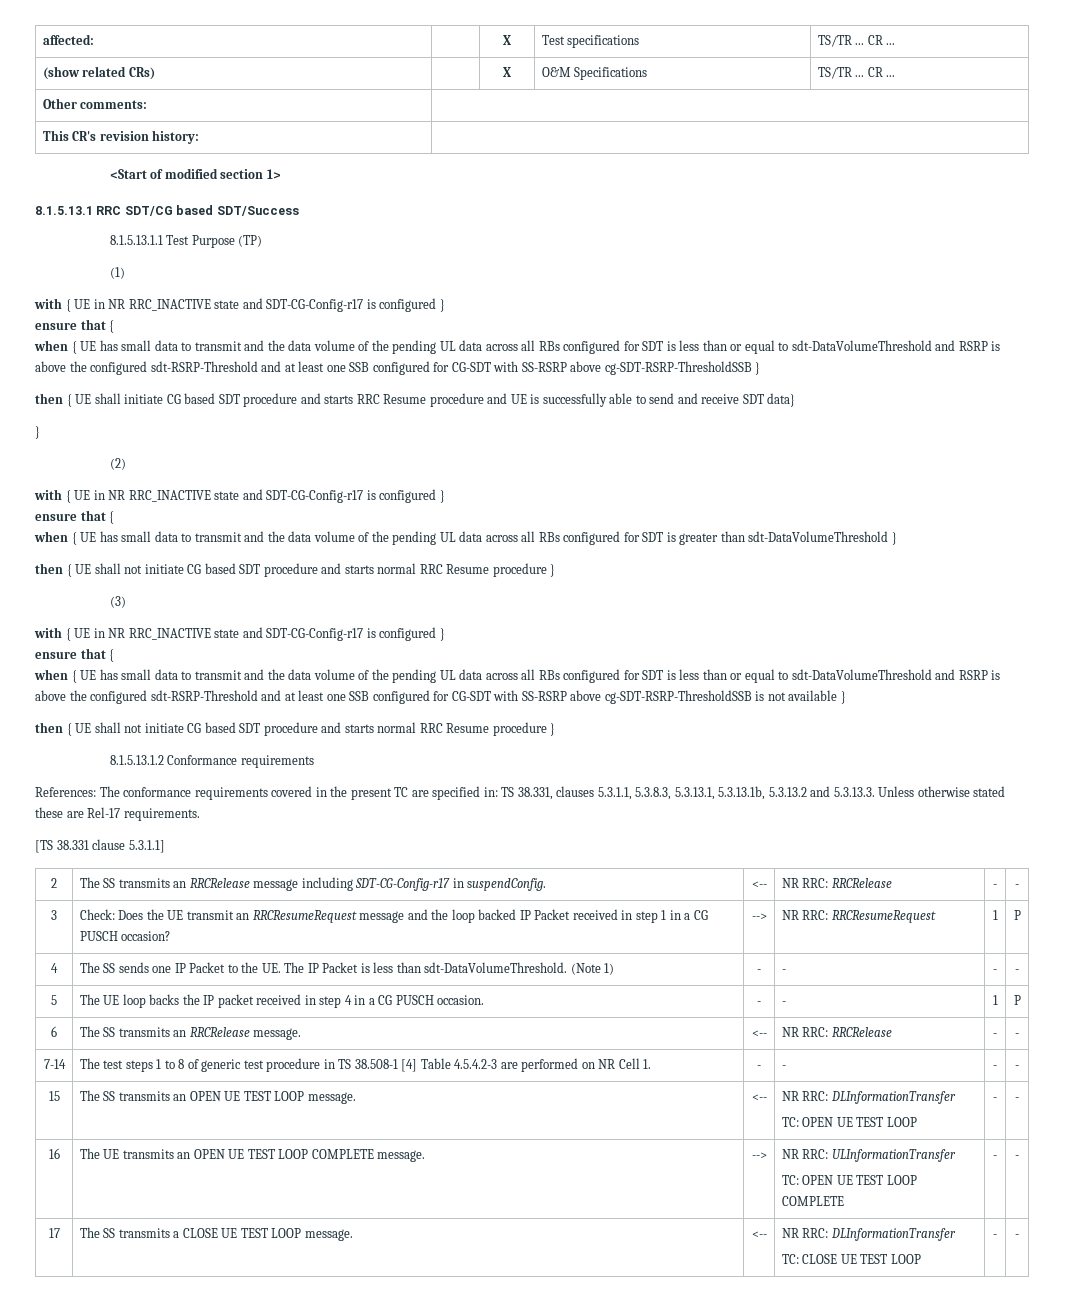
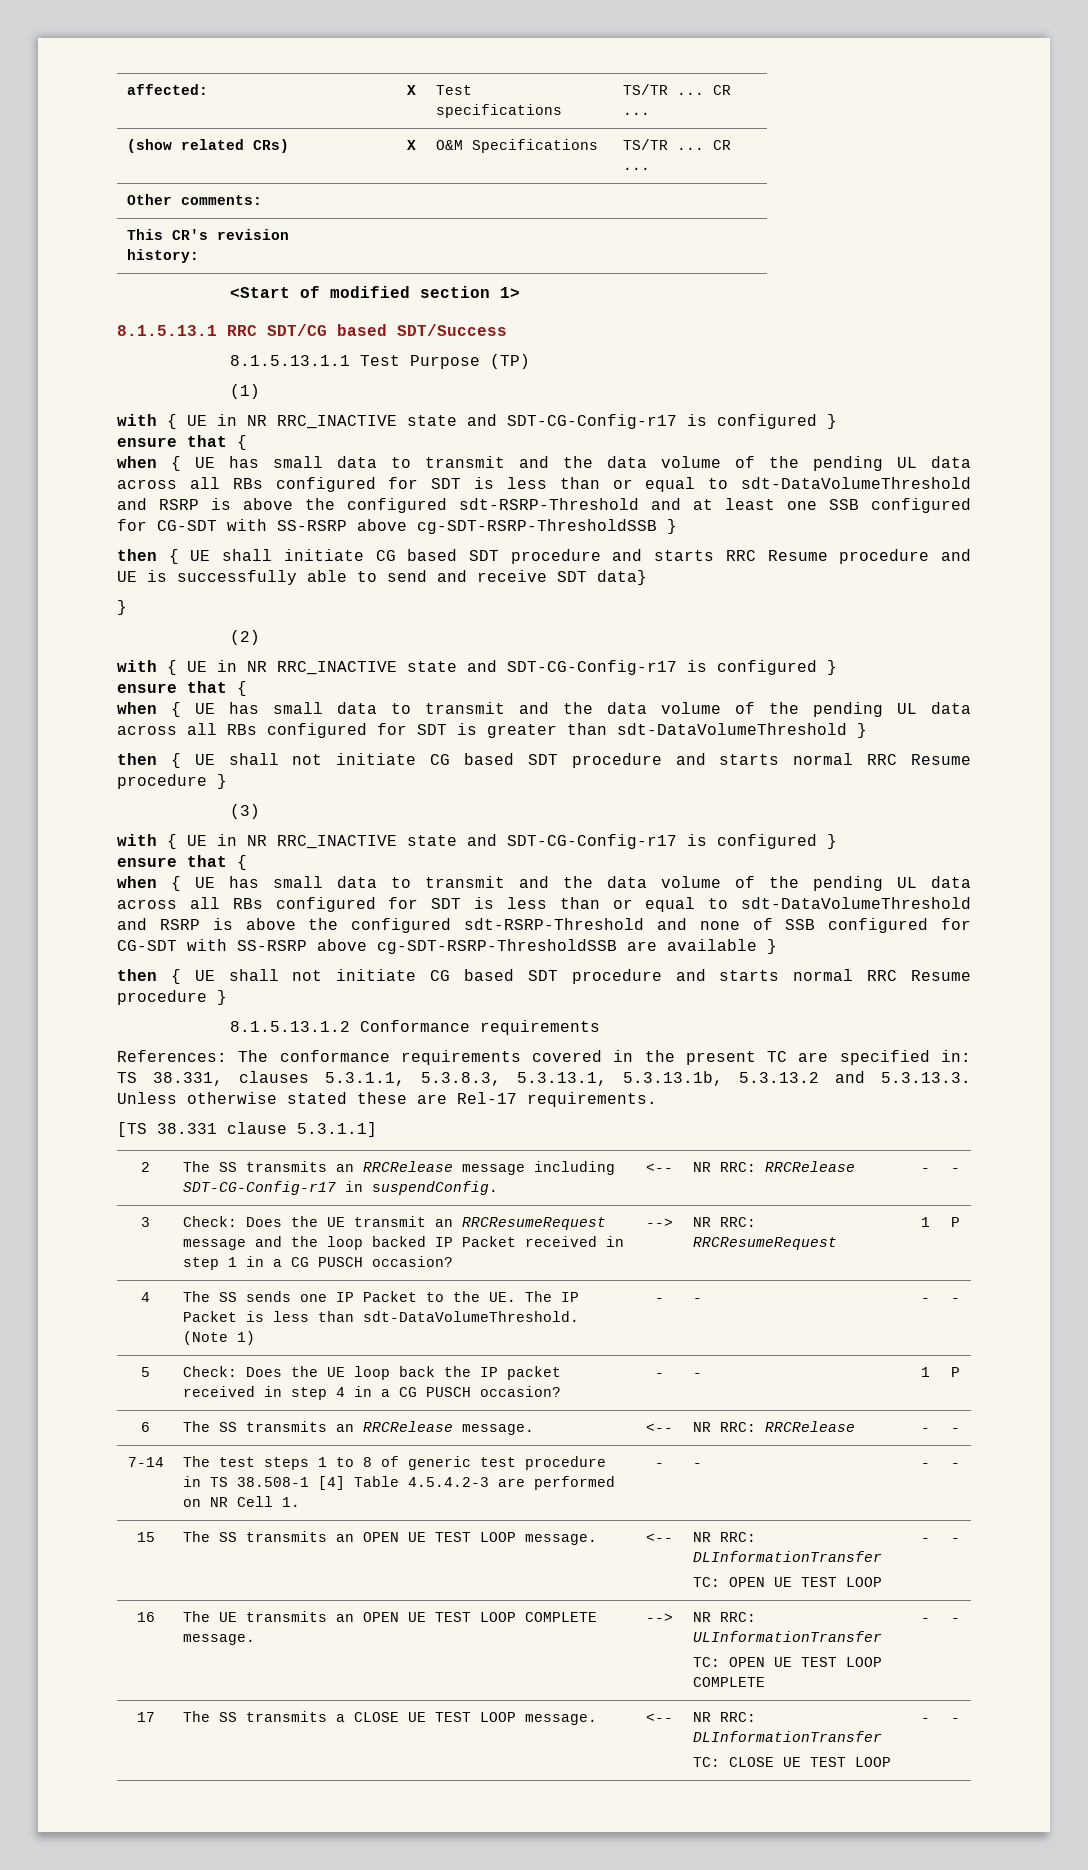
[284,690,786,704] at least one SSB configured for CG-SDT with SS-RSRP above cg-SDT-RSRP-ThresholdSSB is not -> [699,918,972,933] [117,939,657,954] none of SSB configured for CG-SDT with SS-RSRP above cg-SDT-RSRP-ThresholdSSB are
[79,994,100,1005] The -> [182,1366,318,1377] Check: Does the
[149,994,180,1005] backs -> [398,1366,435,1377] back
[437,995,485,1005] occasion. -> [479,1386,561,1397] occasion?

